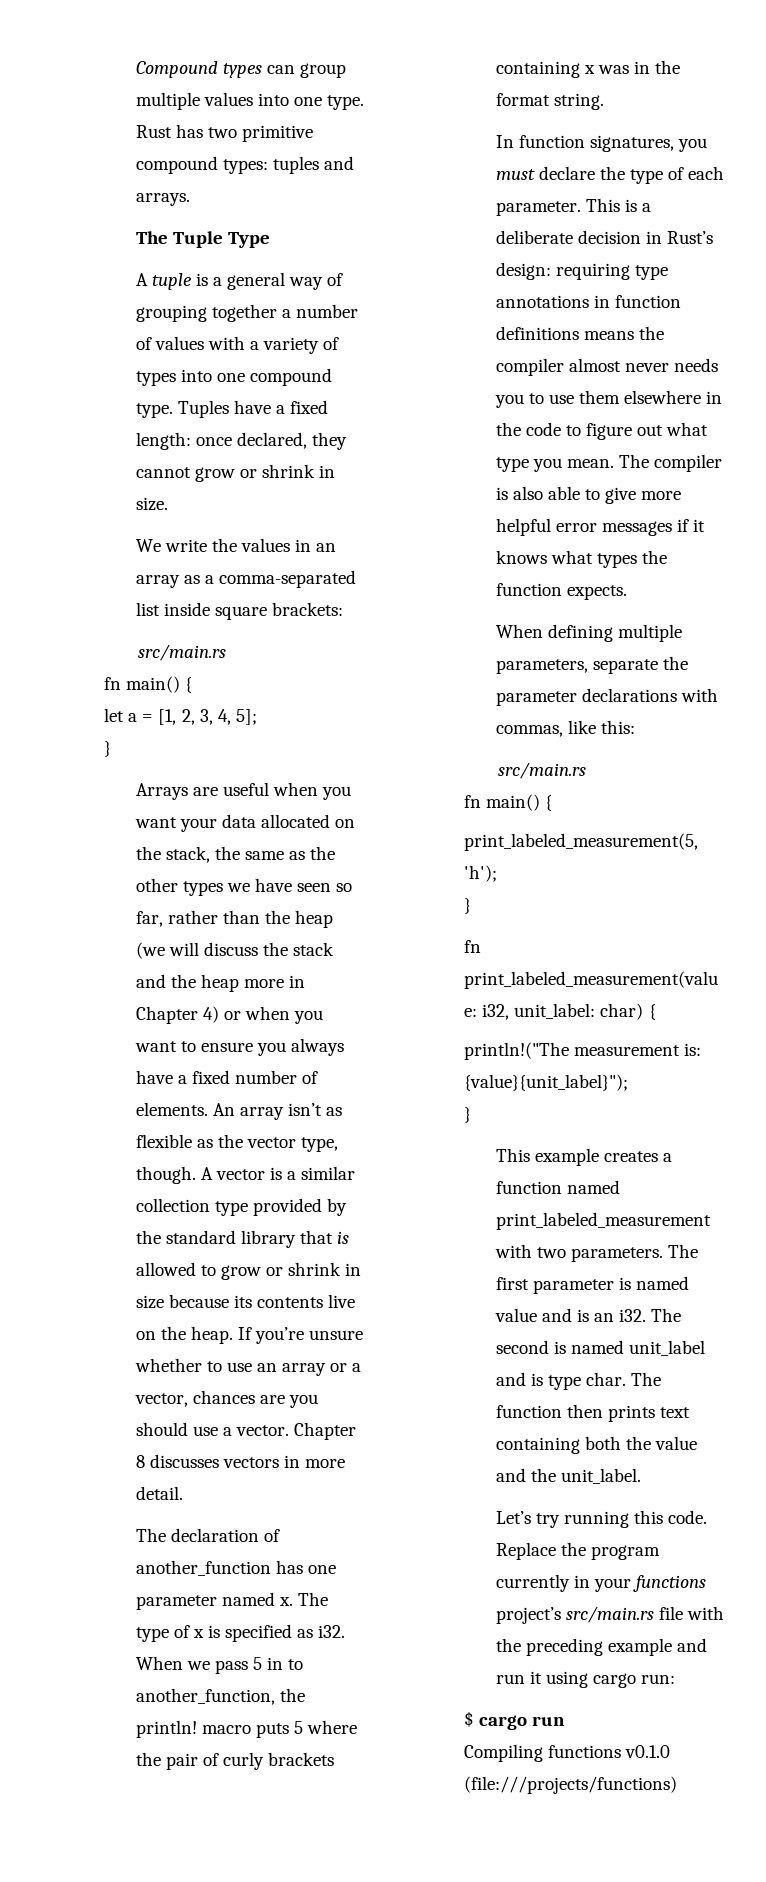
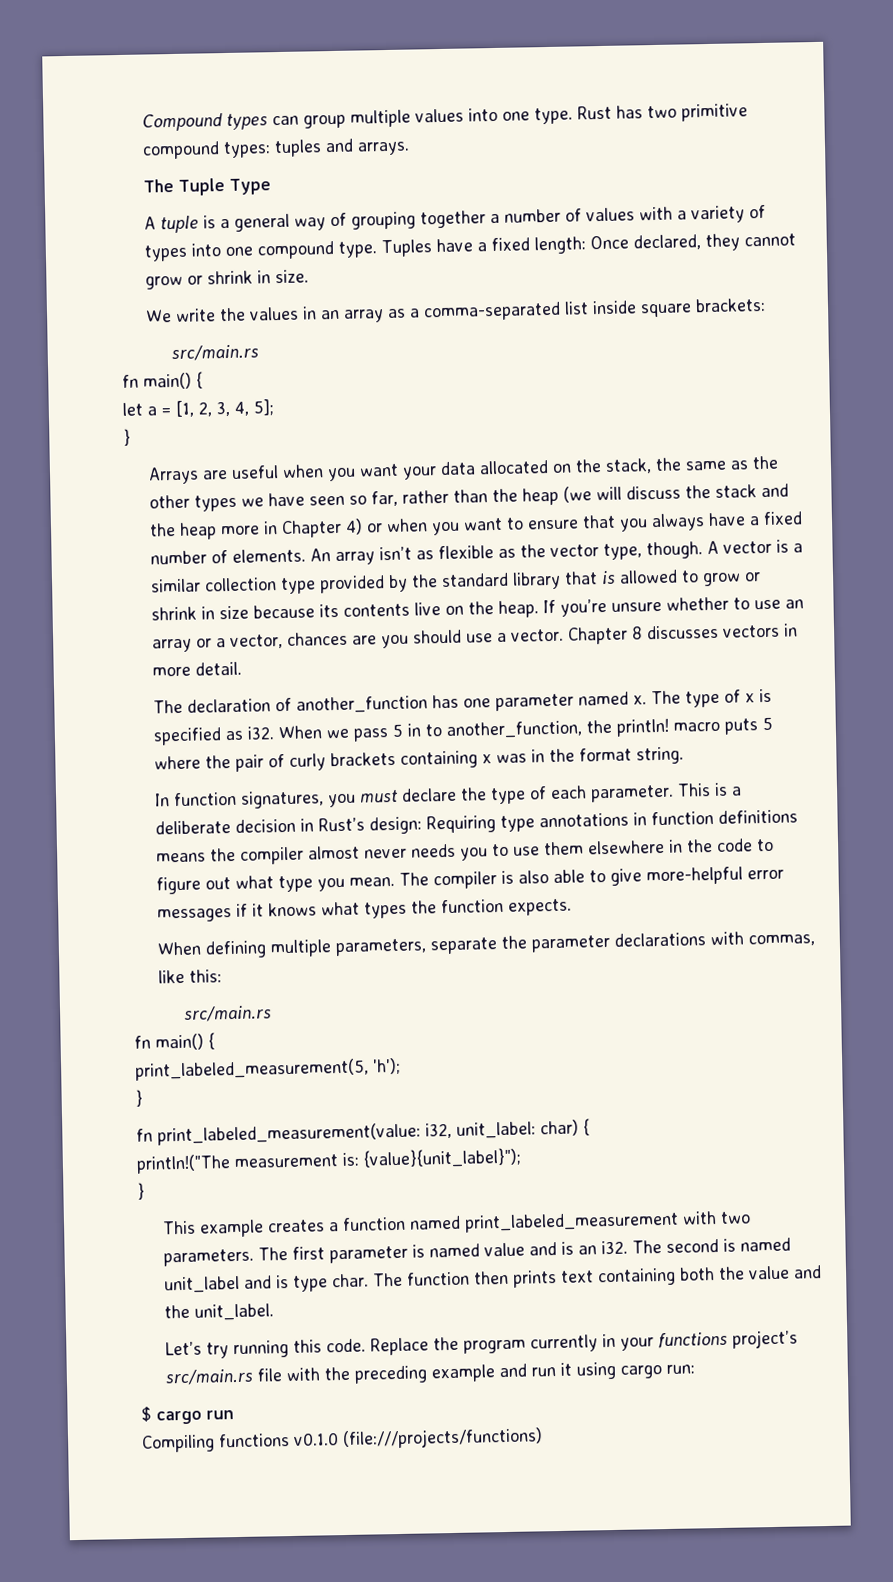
[195,437,232,446] once -> [590,235,630,250] Once
(253, 1047) none -> [582,514,617,529] that
[555,263,630,280] requiring -> [426,815,497,834] Requiring
[641,491,682,500] [495,518,551,536] more helpful -> [646,866,744,886] more-helpful

